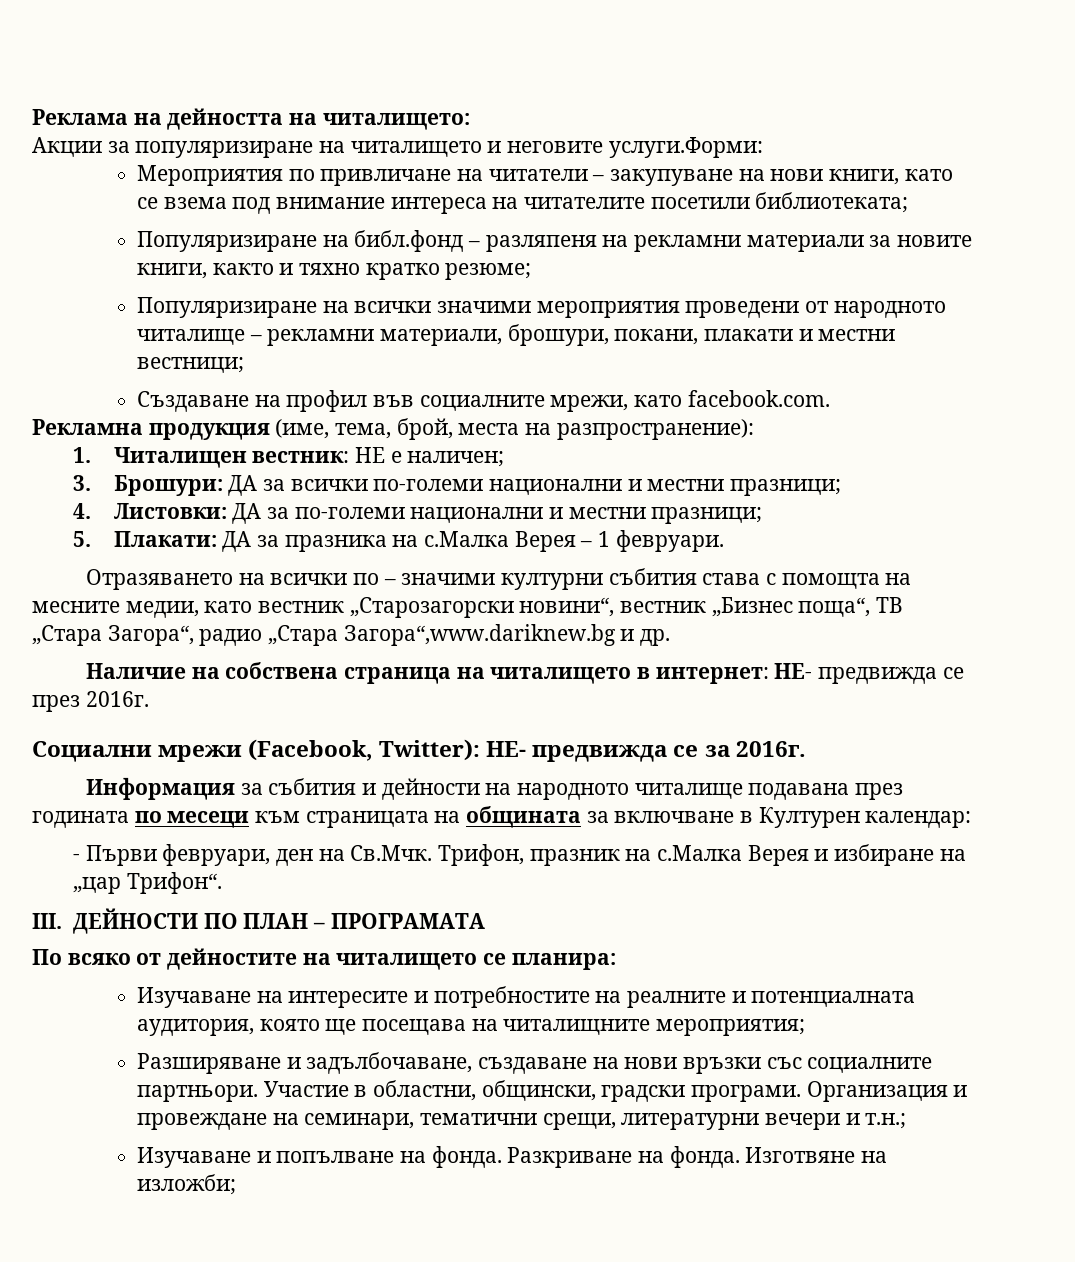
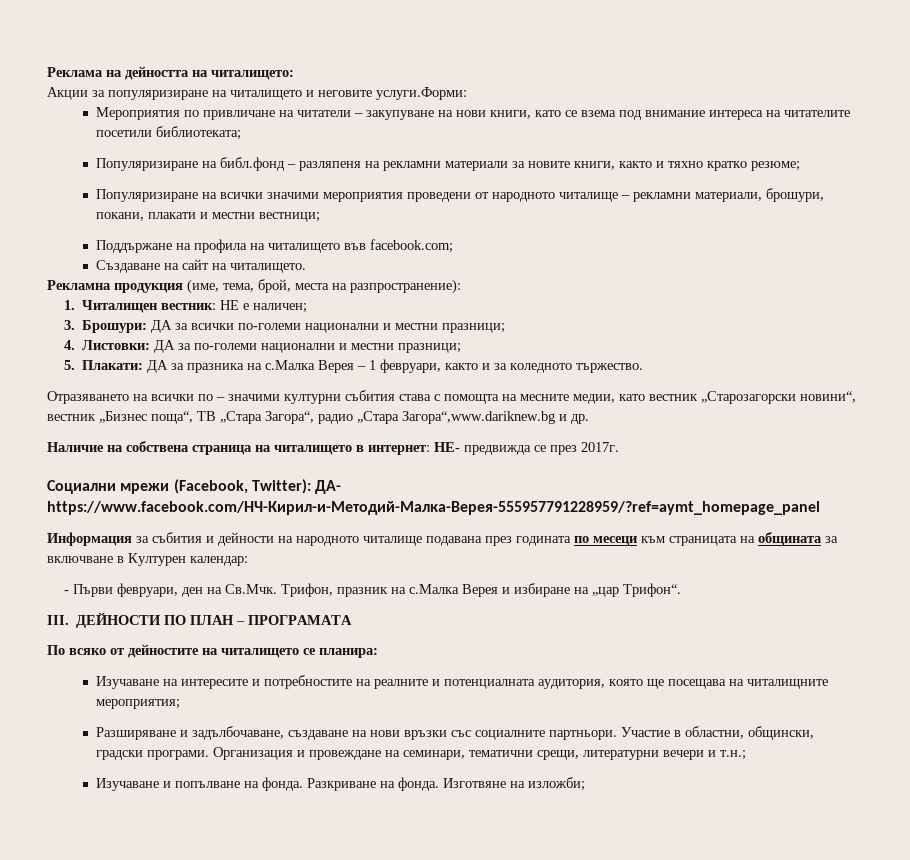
[136,390,830,412] Създаване на профил във социалните мрежи, като facebook.com. -> [96,239,454,253] [96,259,307,273] Поддържане на профила на читалището във facebook.com; // Създаване на сайт на читалището.
[615,530,724,552] февруари. -> [379,359,643,373] февруари, както и за коледното тържество.
[85,691,149,707] 2016г. -> [581,442,619,452] 2017г.
[486,741,806,762] НЕ- предвижда се за 2016г. -> [315,480,342,494] [47,501,820,515] ДА- https://www.facebook.com/НЧ-Кирил-и-Методий-Малка-Верея-555957791228959/?ref=aymt_homepage_panel

